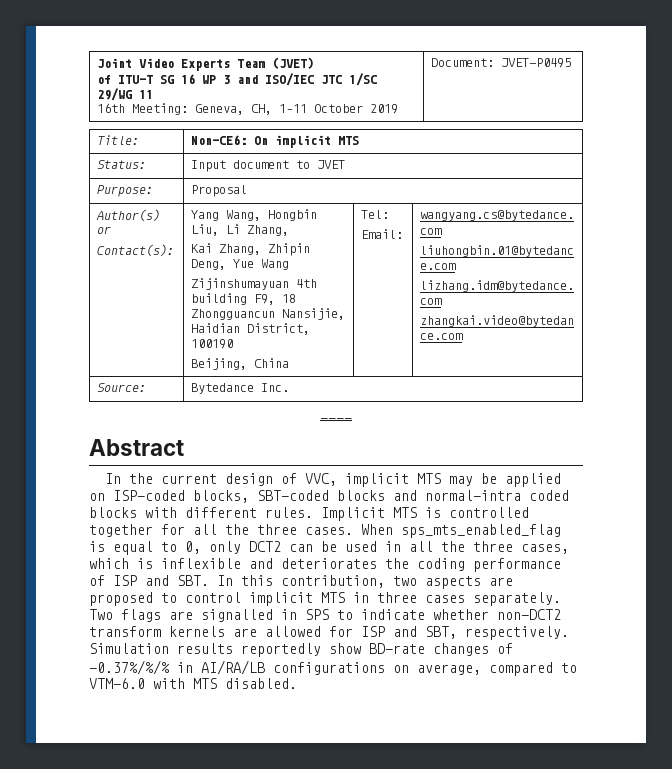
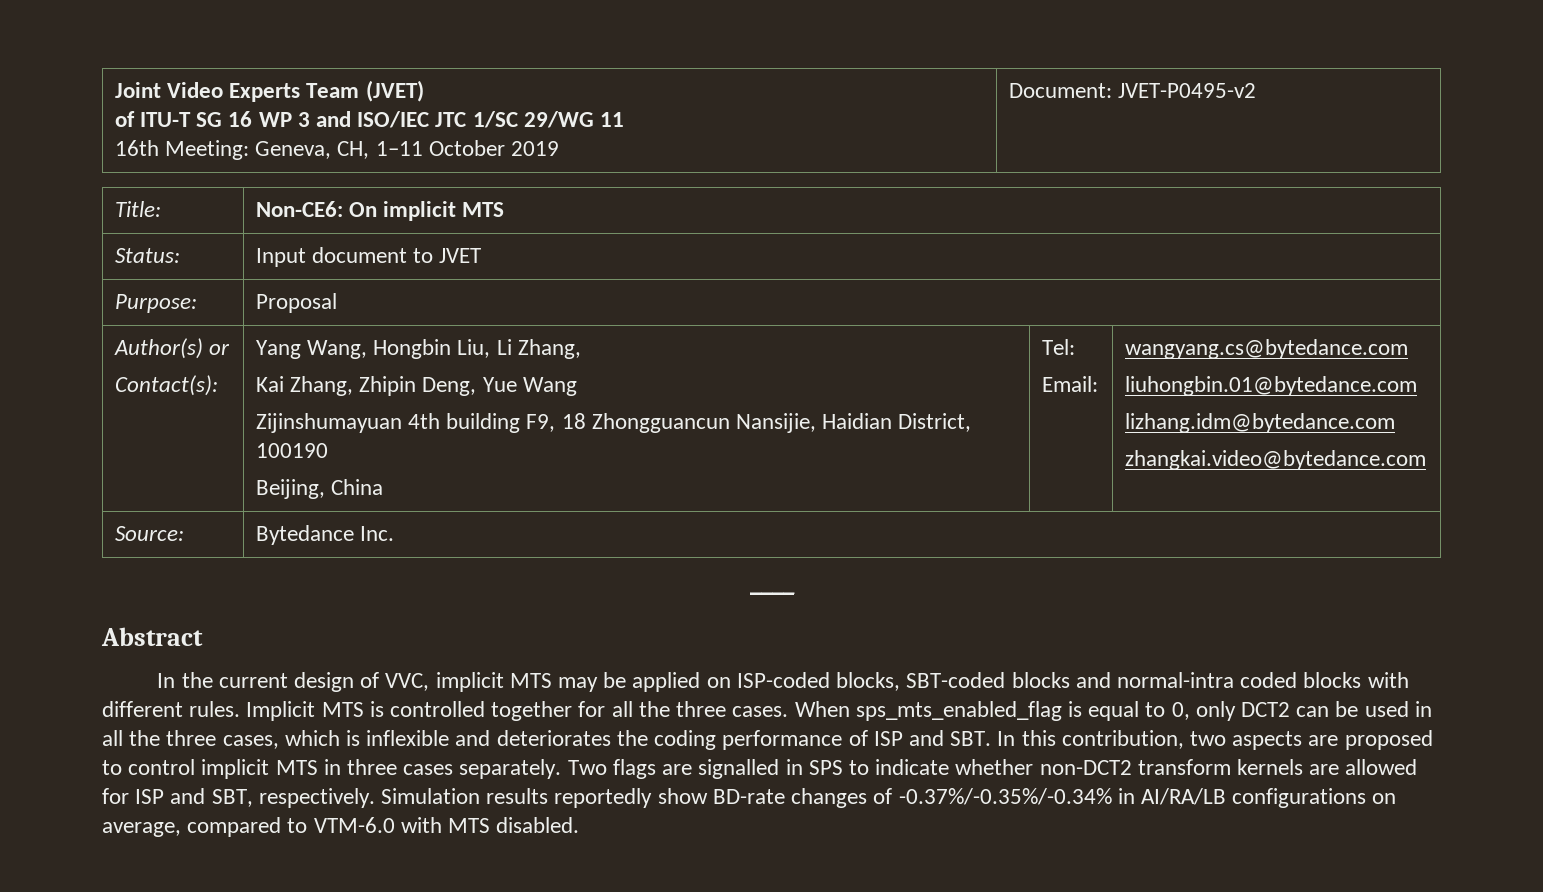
[500,58,571,68] JVET-P0495 -> [1118,83,1257,98] JVET-P0495-v2
[89,660,170,675] -0.37%/%/% -> [898,788,1112,805] -0.37%/-0.35%/-0.34%

